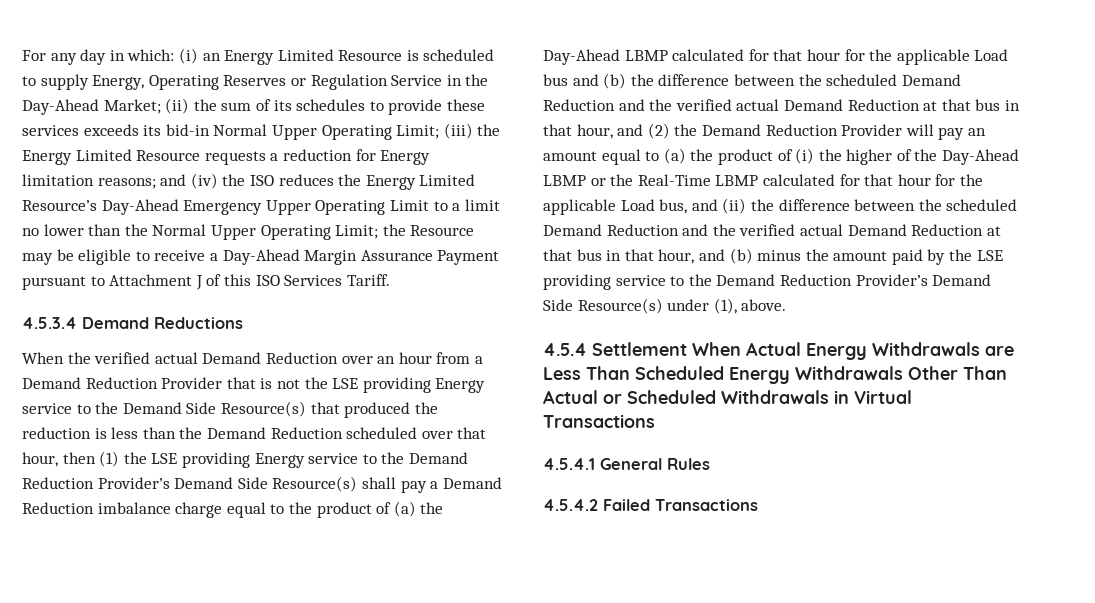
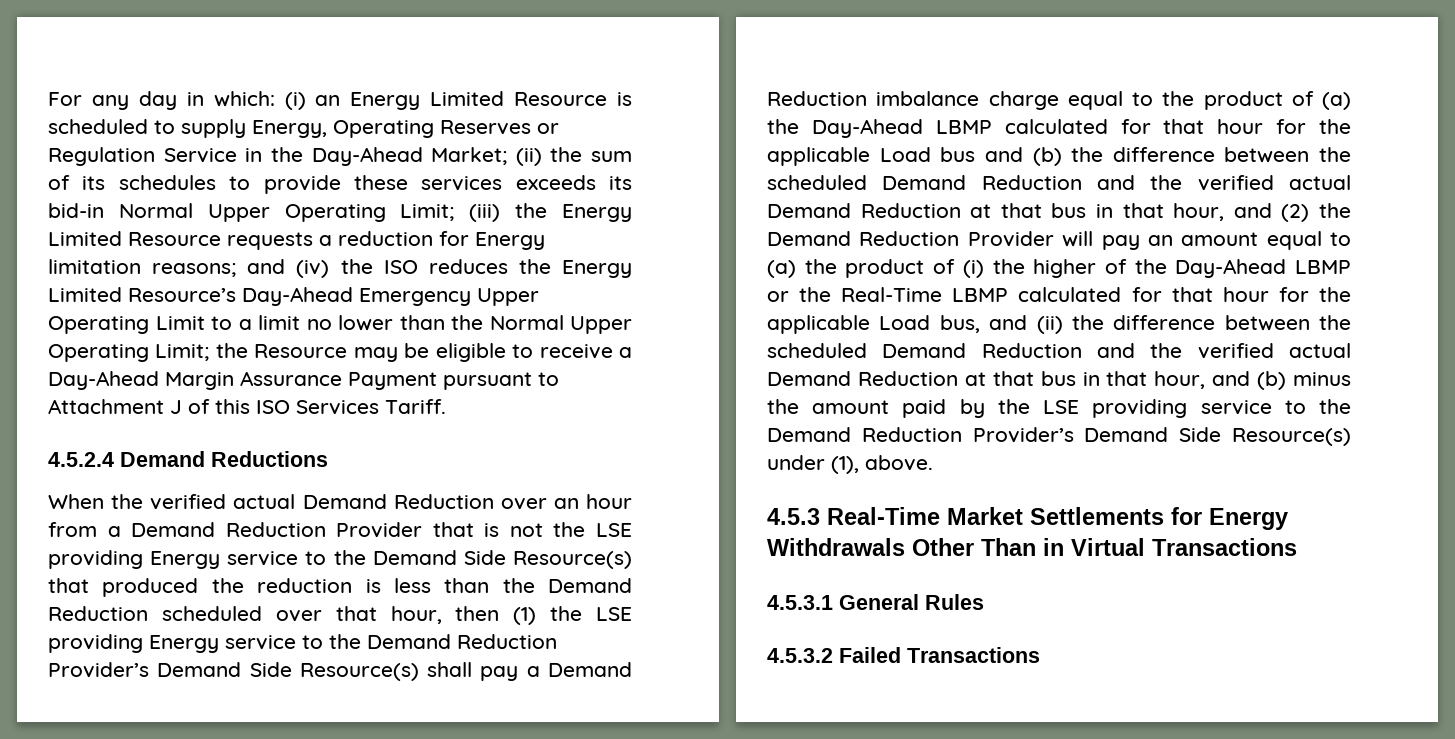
[22,317,77,329] 4.5.3.4 -> [48,452,114,467] 4.5.2.4
[543,342,1014,360] [543,366,1007,384] [543,390,829,404] 4.5.4 Settlement When Actual Energy Withdrawals are Less Than Scheduled Energy Withdrawals Other Than Actual or Scheduled Withdrawals -> [767,507,1288,530] [767,538,1036,556] 4.5.3 Real-Time Market Settlements for Energy Withdrawals Other Than
[543,458,595,470] 4.5.4.1 -> [767,595,833,610] 4.5.3.1
[543,499,598,511] 4.5.4.2 -> [767,648,833,663] 4.5.3.2

